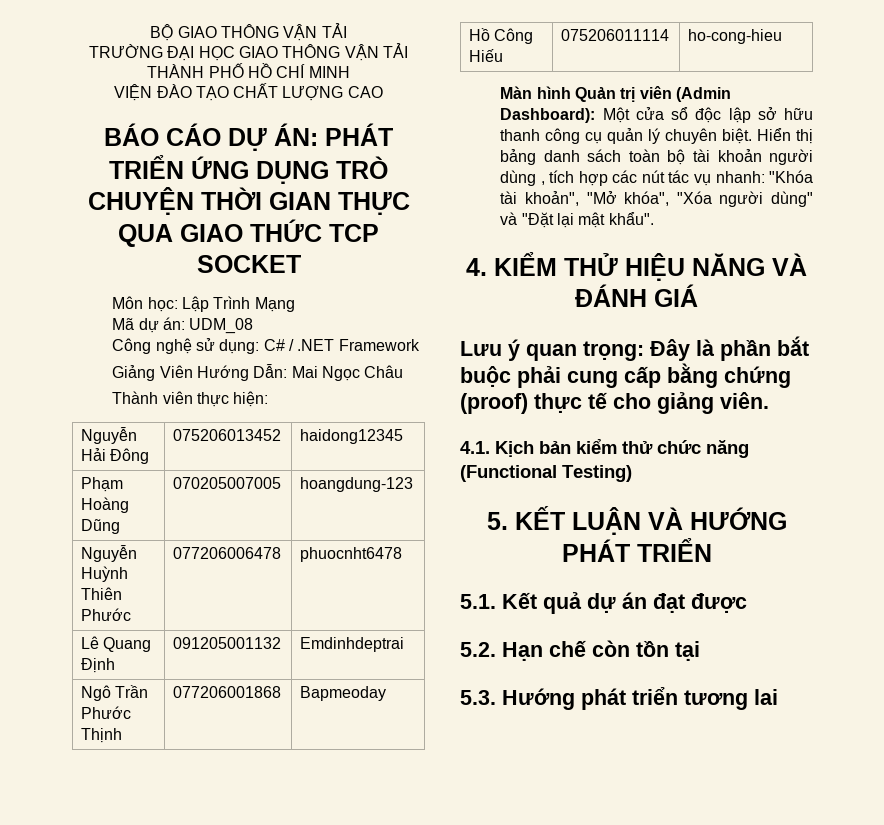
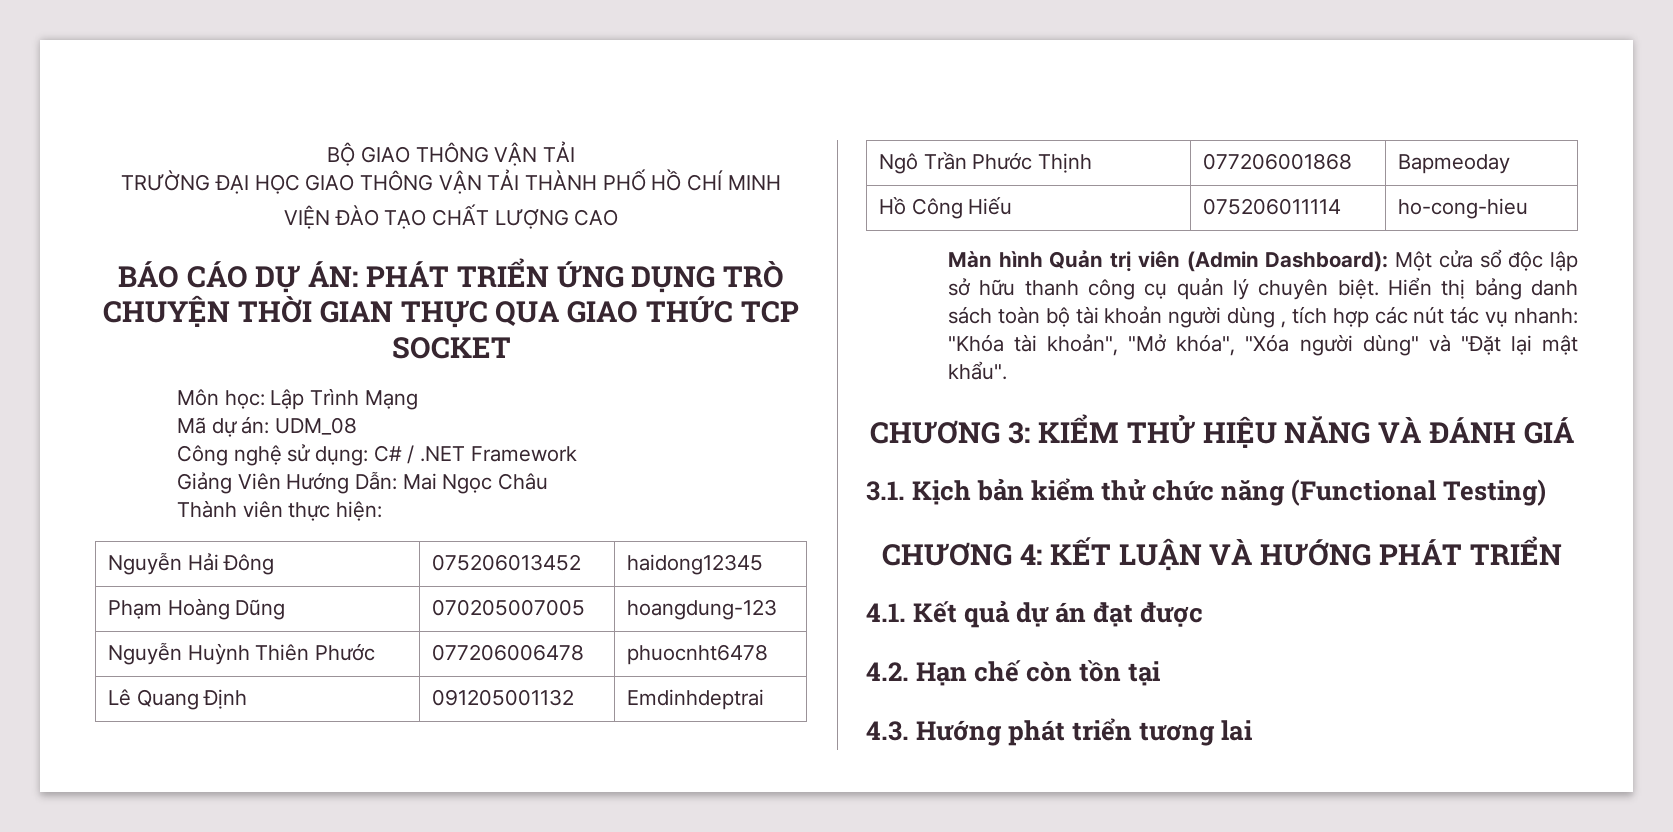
[466,258,487,276] 4. -> [870,420,1031,444] CHƯƠNG 3:
[460,336,809,361] [460,363,791,388] [460,392,769,414] [460,441,490,454] Lưu ý quan trọng: Đây là phần bắt buộc phải cung cấp bằng chứng (proof) thực tế cho giảng viên. // 4.1. -> [866,481,905,501] 3.1.
[486,512,508,530] 5. -> [882,542,1042,566] CHƯƠNG 4:
[460,594,496,609] 5.1. -> [866,603,906,622] 4.1.
[460,642,496,657] 5.2. -> [866,662,909,681] 4.2.
[460,690,496,705] 5.3. -> [866,721,909,741] 4.3.

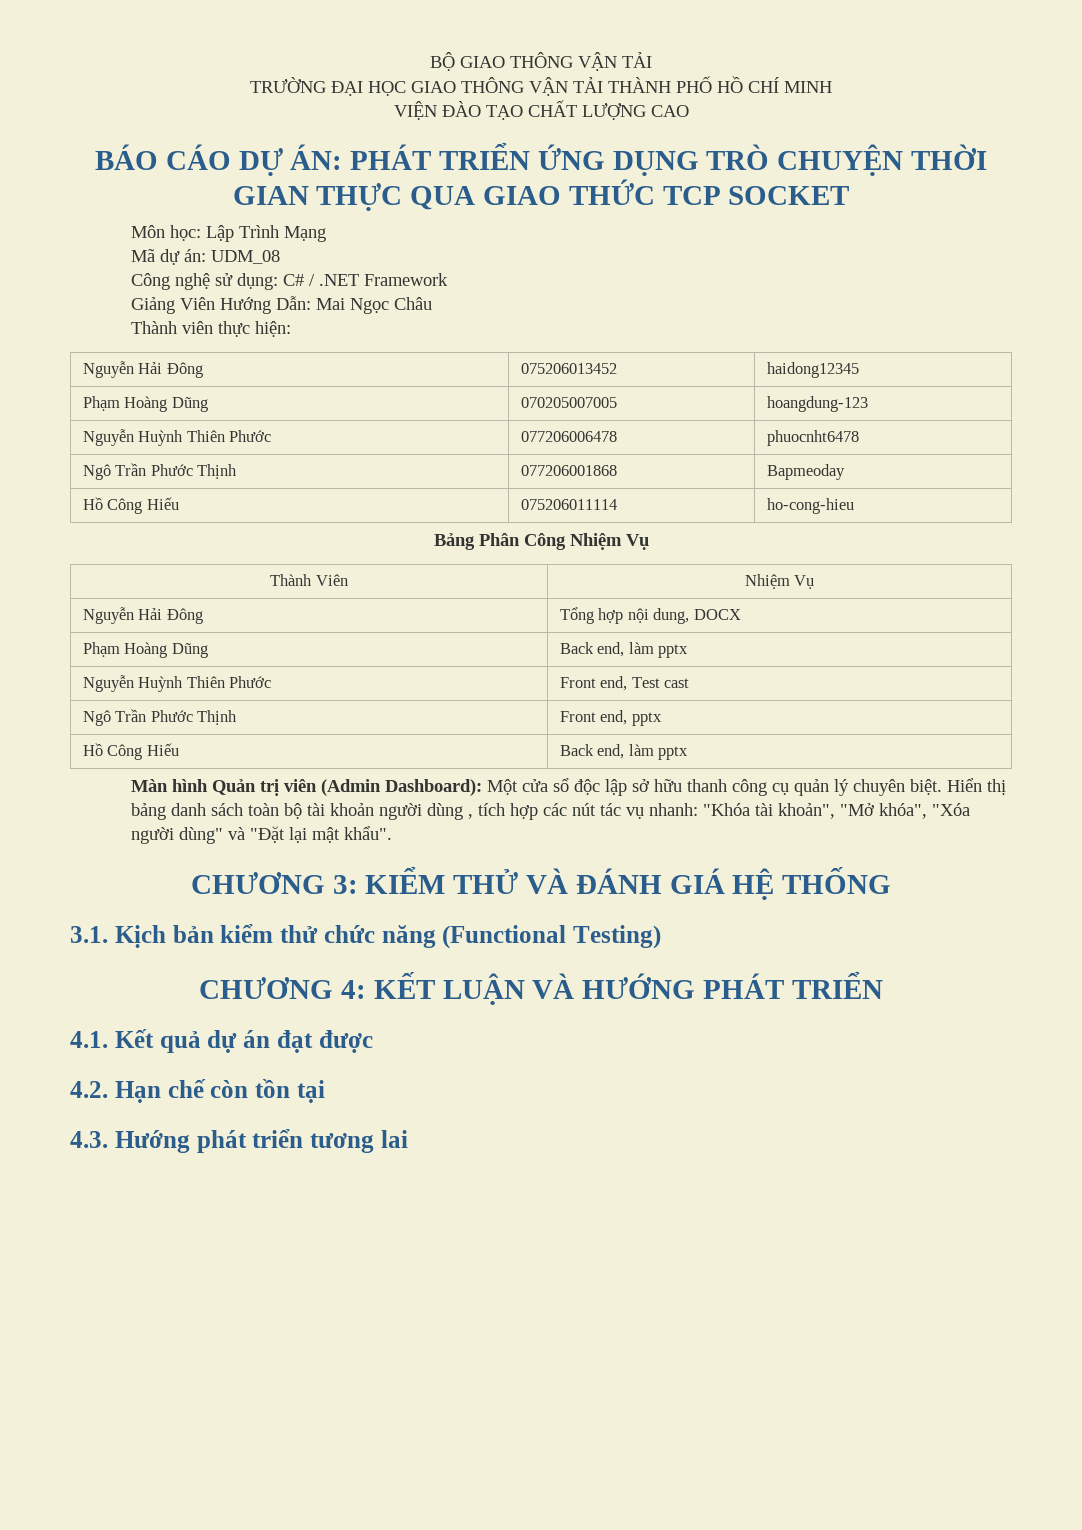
[107,689,248,710] [431,689,574,706] [626,689,764,710] // Lê Quang Định | 091205001132 | Emdinhdeptrai -> (859, 438) none
(1528, 208) none -> [433,533,649,550] [270,574,348,586] [744,574,815,589] [82,607,203,624] [559,607,741,624] [82,642,208,658] [559,642,689,658] [82,675,272,692] [559,676,690,691] [82,709,238,726] [559,710,662,726] [82,743,179,760] [559,744,689,760] // Bảng Phân Công Nhiệm Vụ // Thành Viên | Nhiệm Vụ // Nguyễn Hải Đông | Tổng hợp nội dung, DOCX // Phạm Hoàng Dũng | Back end, làm pptx // Nguyễn Huỳnh Thiên Phước | Front end, Test cast // Ngô Trần Phước Thịnh | Front end, pptx // Hồ Công Hiếu | Back end, làm pptx
[1202,416,1371,448] HIỆU NĂNG -> (519, 881) none
(1574, 430) none -> [732,867,892,900] HỆ THỐNG

